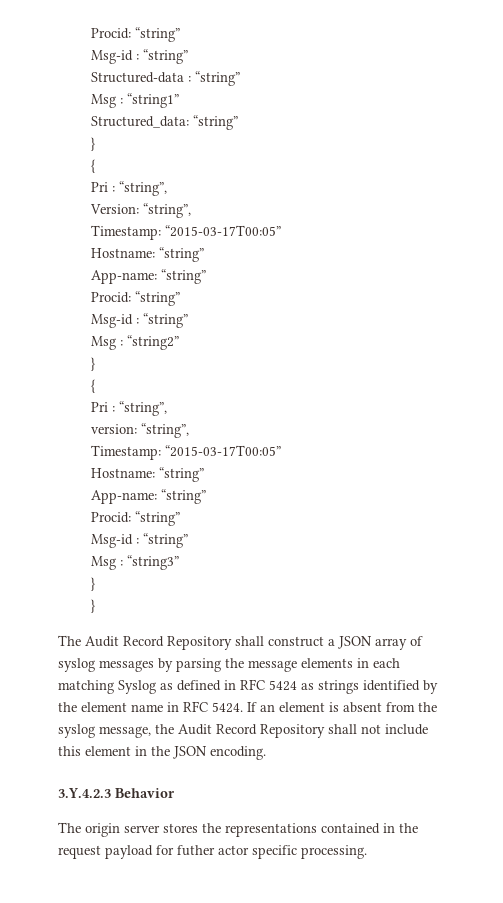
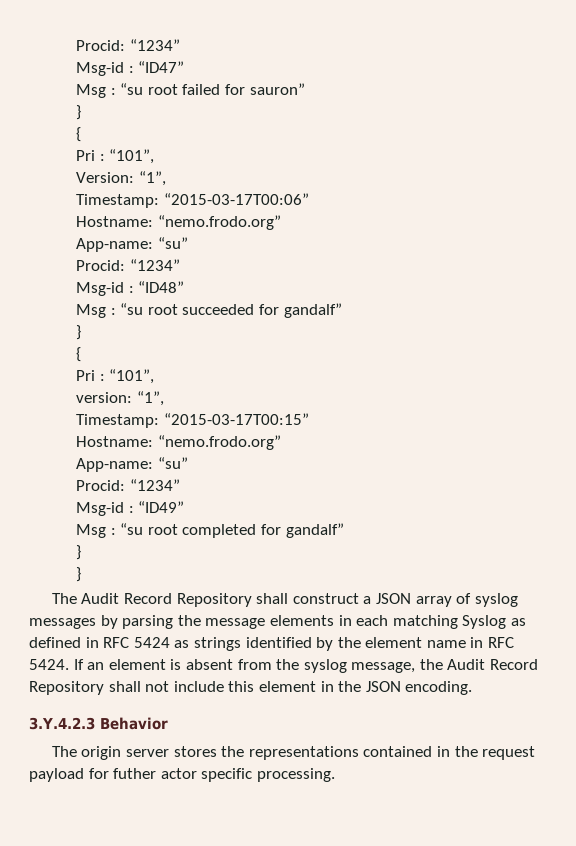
[90,27,180,42] [90,49,188,64] [90,71,240,86] [90,93,179,108] [90,115,238,130] [90,137,95,151] [90,159,95,173] [90,181,167,196] Procid: “string” // Msg-id : “string” // Structured-data : “string” // Msg : “string1” // Structured_data: “string” // } // { // Pri : “string”, -> [76,39,180,51] [76,61,185,76] [76,83,305,98] [76,105,82,120] [76,127,82,142] [76,149,155,164] Procid: “1234” // Msg-id : “ID47” // Msg : “su root failed for sauron” // } // { // Pri : “101”,
[142,203,191,218] [90,225,281,240] [90,247,204,262] [90,269,206,284] [90,291,180,306] [90,313,188,328] [90,335,179,350] [90,357,95,371] [90,379,95,393] [90,401,167,416] “string”, // Timestamp: “2015-03-17T00:05” // Hostname: “string” // App-name: “string” // Procid: “string” // Msg-id : “string” // Msg : “string2” // } // { // Pri : “string”, -> [138,171,166,186] [76,193,309,208] [76,215,281,230] [76,237,188,252] [76,259,180,271] [76,281,185,296] [76,303,342,318] [76,325,82,340] [76,347,82,362] [76,369,155,384] “1”, // Timestamp: “2015-03-17T00:06” // Hostname: “nemo.frodo.org” // App-name: “su” // Procid: “1234” // Msg-id : “ID48” // Msg : “su root succeeded for gandalf” // } // { // Pri : “101”,
[140,423,189,438] [90,445,281,460] [90,467,204,482] [90,489,206,504] [90,511,180,526] [90,533,188,548] [90,555,179,570] “string”, // Timestamp: “2015-03-17T00:05” // Hostname: “string” // App-name: “string” // Procid: “string” // Msg-id : “string” // Msg : “string3” -> [136,391,164,406] [76,413,309,428] [76,435,281,450] [76,457,188,472] [76,479,180,491] [76,501,185,516] [76,523,344,538] “1”, // Timestamp: “2015-03-17T00:15” // Hostname: “nemo.frodo.org” // App-name: “su” // Procid: “1234” // Msg-id : “ID49” // Msg : “su root completed for gandalf”

